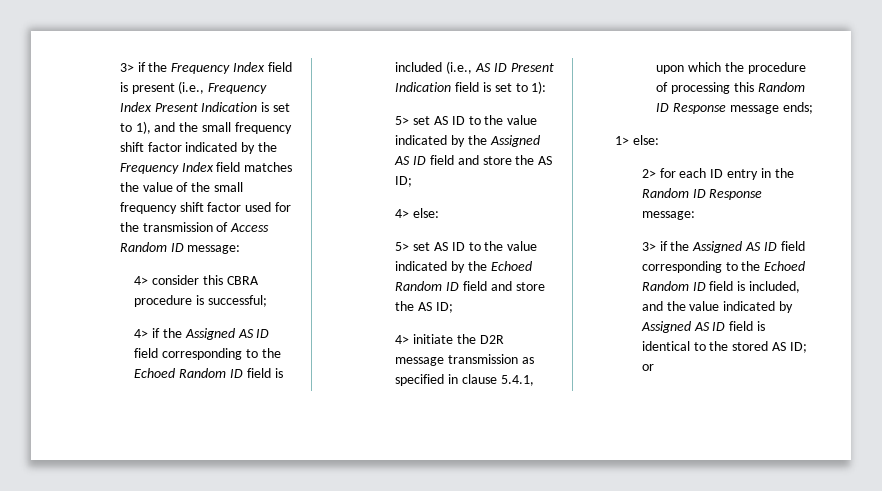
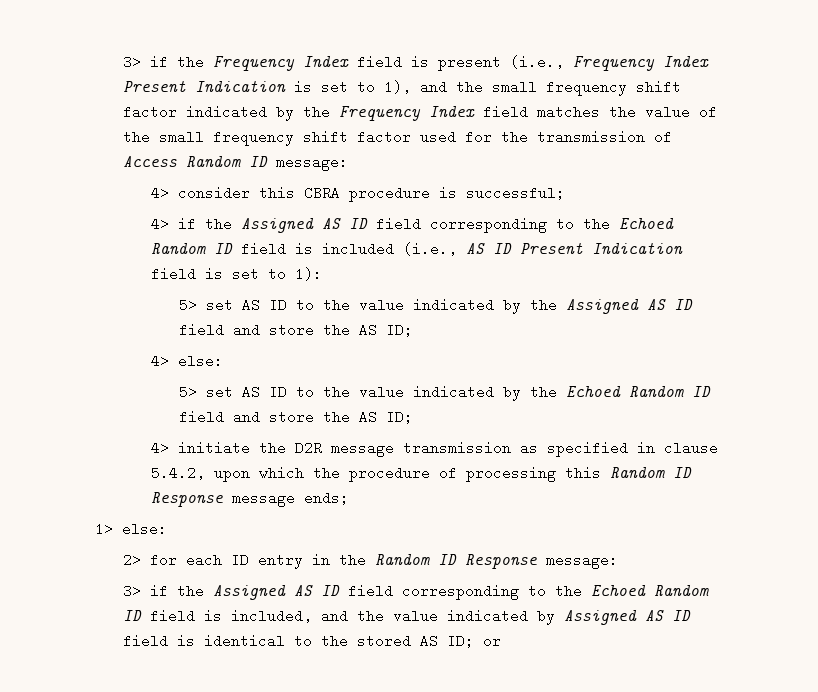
[500,375,534,386] 5.4.1, -> [151,466,206,480] 5.4.2,

